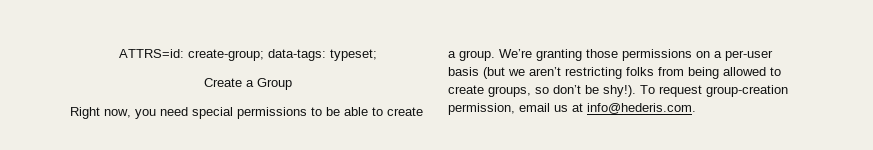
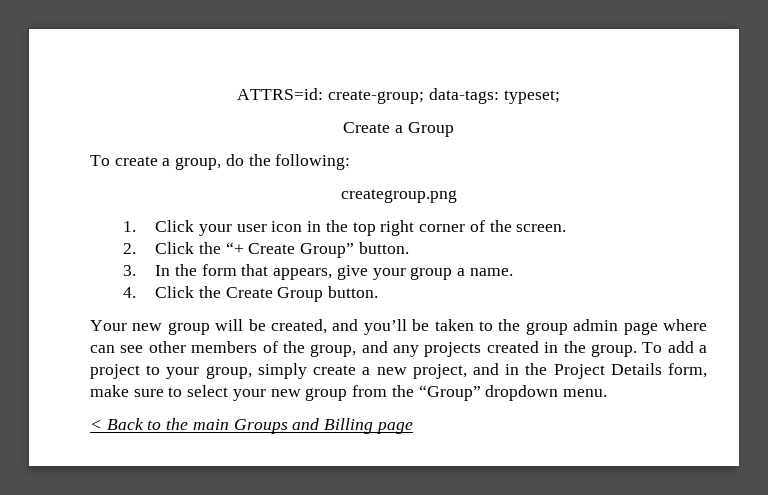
[70,107,423,119] [448,49,773,61] [448,67,781,79] [448,85,788,97] [448,103,696,115] Right now, you need special permissions to be able to create a group. We’re granting those permissions on a per-user basis (but we aren’t restricting folks from being allowed to create groups, so don’t be shy!). To request group-creation permission, email us at info@hederis.com. -> [90,154,351,170] [340,189,457,203] [122,220,567,236] [122,242,409,258] [122,264,513,280] [122,286,379,302] [90,319,707,335] [90,341,707,357] [90,363,707,379] [90,385,607,401] [90,418,413,434] To create a group, do the following: // creategroup.png // 1. Click your user icon in the top right corner of the screen. // 2. Click the “+ Create Group” button. // 3. In the form that appears, give your group a name. // 4. Click the Create Group button. // Your new group will be created, and you’ll be taken to the group admin page where can see other members of the group, and any projects created in the group. To add a project to your group, simply create a new project, and in the Project Details form, make sure to select your new group from the “Group” dropdown menu. // < Back to the main Groups and Billing page

